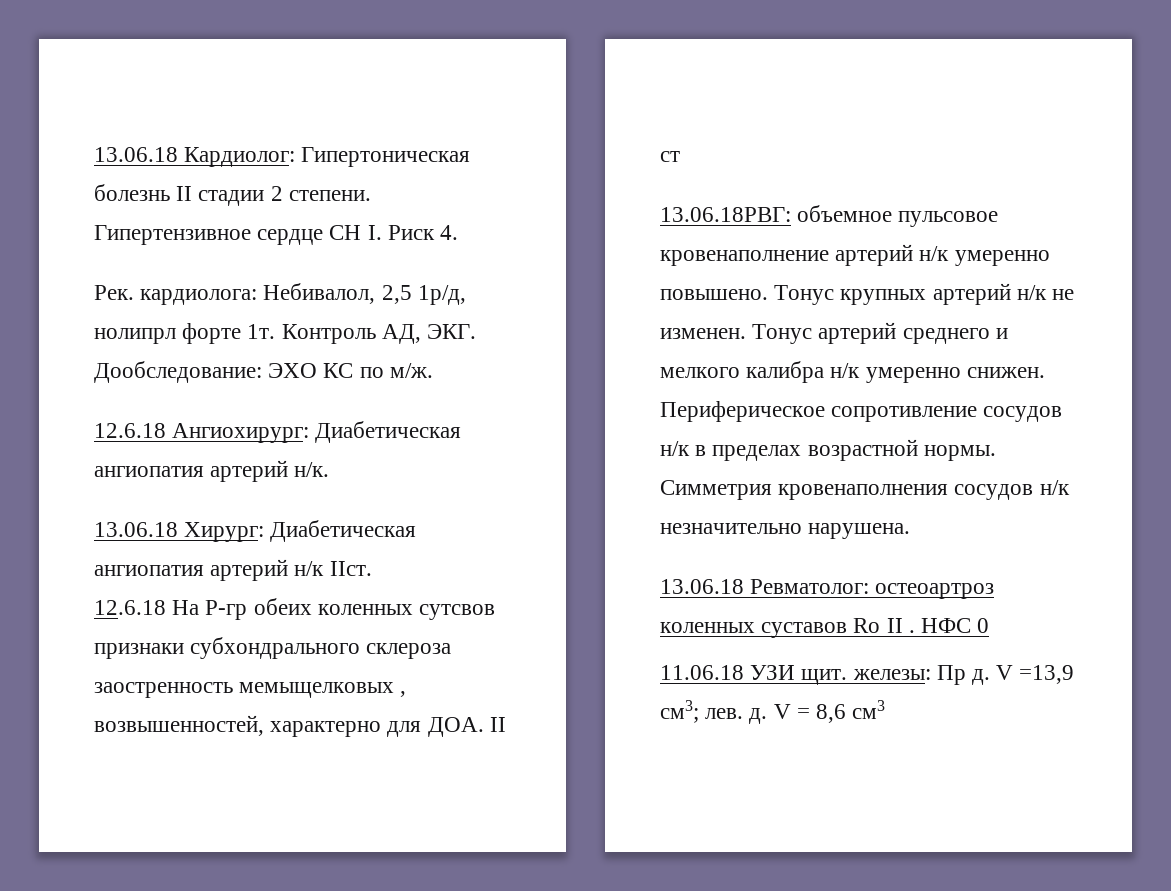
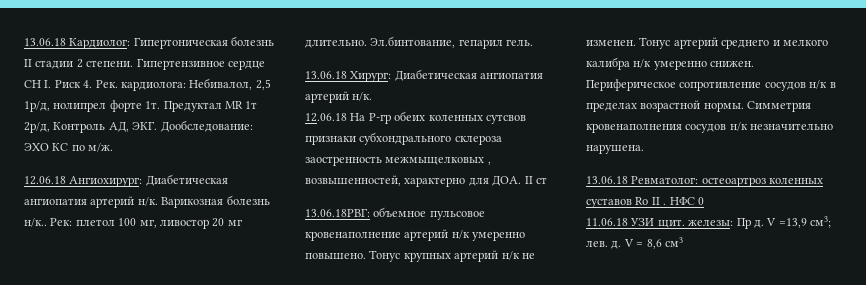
(459, 232) // -> (93, 84) none
[94,328,176,344] нолипрл -> [53,102,107,112] нолипрел
(276, 331) none -> [163,101,258,112] [24,122,50,133] Предуктал MR 1т 2р/д,
[94,423,166,438] 12.6.18 -> [24,176,66,185] 12.06.18
(330, 469) none -> [161,195,270,208] [24,218,242,229] [305,36,534,49] Варикозная болезнь н/к.. Рек: плетол 100 мг, ливостор 20 мг длительно. Эл.бинтование, гепарил гель.
[294,561,372,576] [94,600,166,615] н/к IIcт. // 12.6.18 -> [352,92,373,101] [305,113,347,122] н/к. // 12.06.18
[239,682,395,698] мемыщелковых -> [385,157,485,165] межмыщелковых

